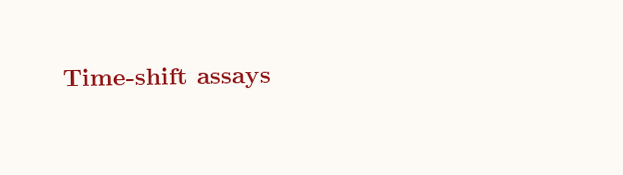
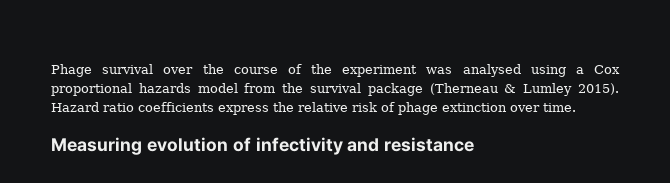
[62,67,271,89] Time-shift assays -> [51,64,620,77] [51,83,619,96] [51,102,576,115] [51,137,475,155] Phage survival over the course of the experiment was analysed using a Cox proportional hazards model from the survival package (Therneau & Lumley 2015). Hazard ratio coefficients express the relative risk of phage extinction over time. // Measuring evolution of infectivity and resistance

